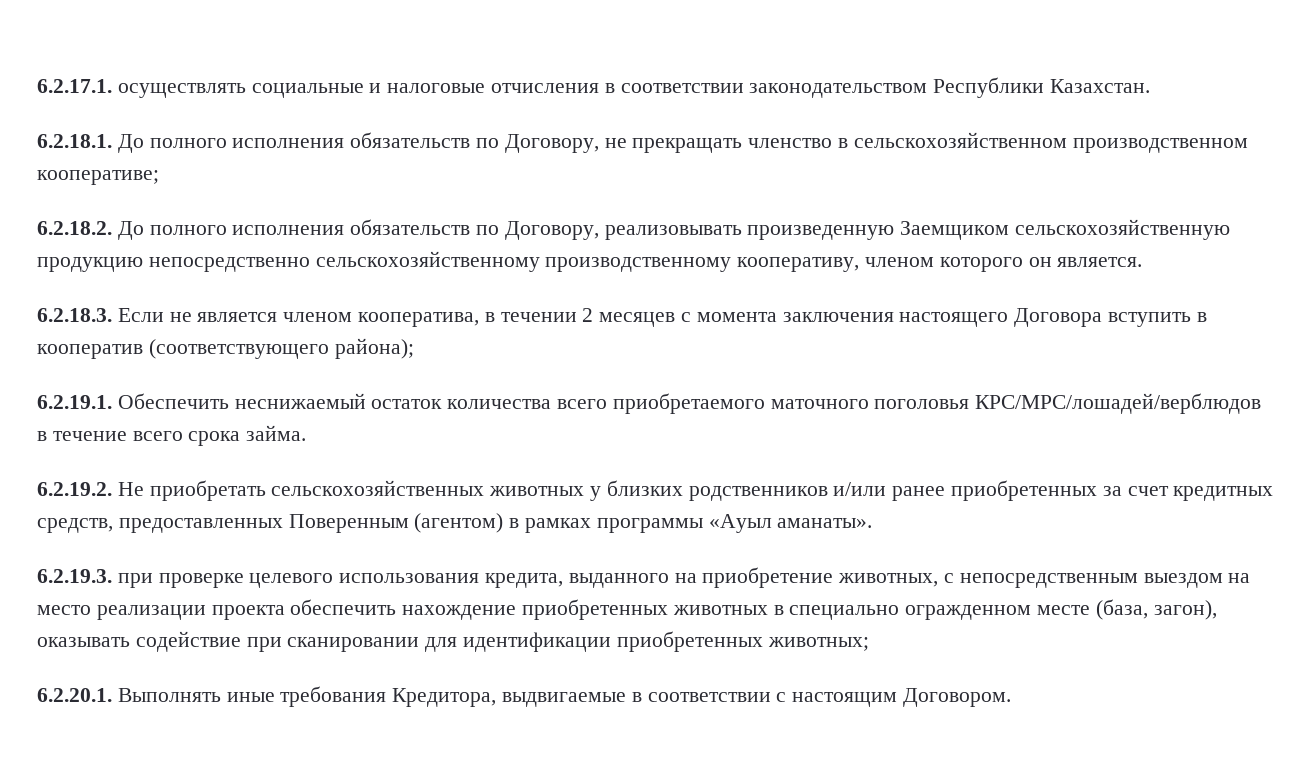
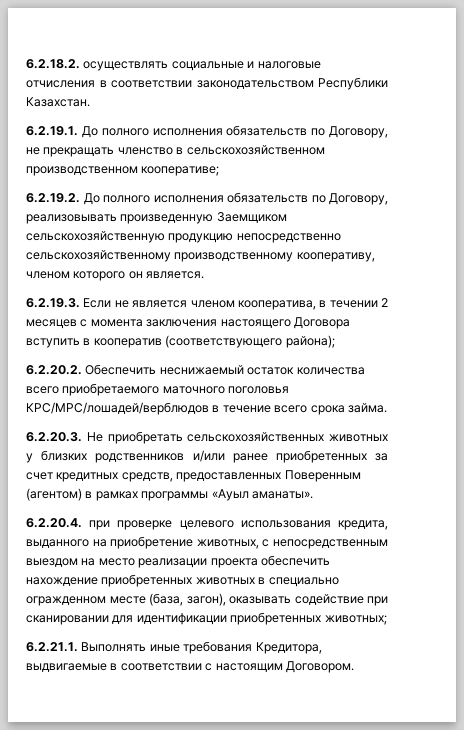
[37,79,112,93] 6.2.17.1. -> [26,59,80,69] 6.2.18.2.
[37,134,112,148] 6.2.18.1. -> [26,126,78,136] 6.2.19.1.
[37,221,112,235] 6.2.18.2. -> [26,193,80,203] 6.2.19.2.
[37,308,112,322] 6.2.18.3. -> [26,298,80,308] 6.2.19.3.
[37,395,112,409] 6.2.19.1. -> [26,365,82,375] 6.2.20.2.
[37,482,112,496] 6.2.19.2. -> [26,432,82,442] 6.2.20.3.
[37,569,112,583] 6.2.19.3. -> [26,518,82,528] 6.2.20.4.
[37,688,112,702] 6.2.20.1. -> [26,642,78,652] 6.2.21.1.

